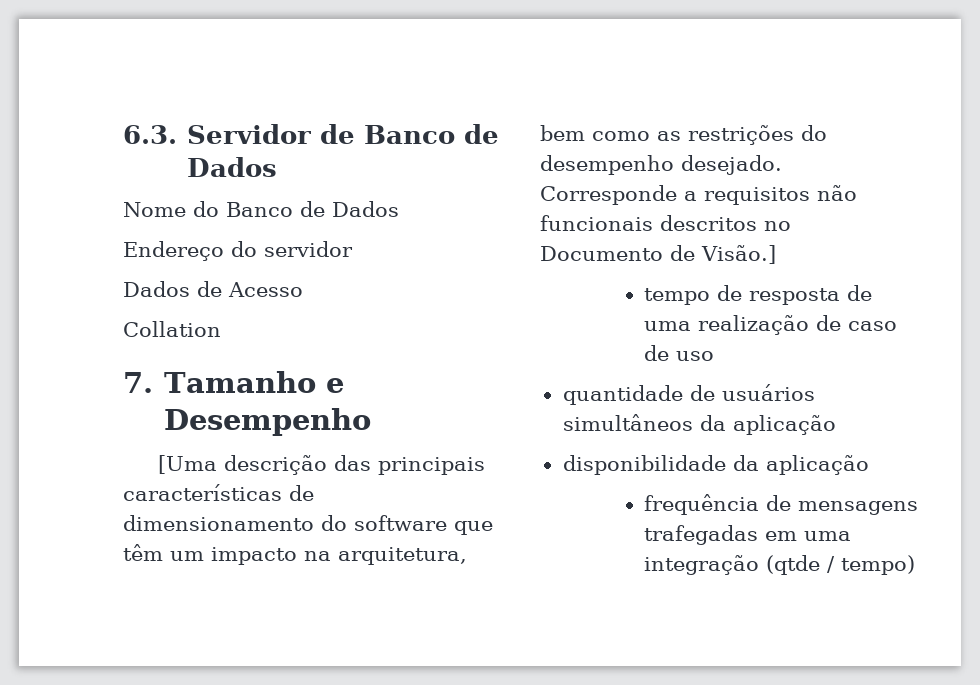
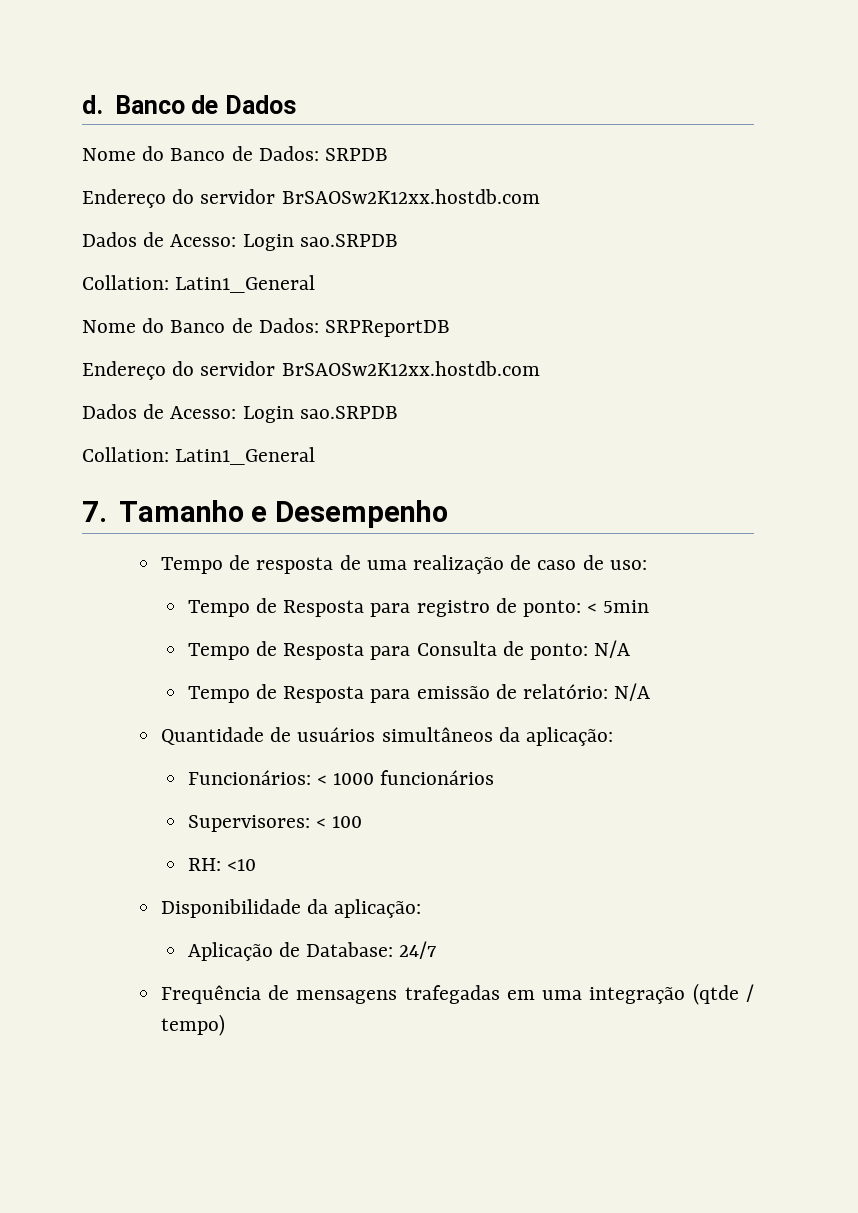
[123,124,356,144] 6.3. Servidor de -> [82,95,103,114] d.
[332,201,399,217] [123,241,353,261] [123,281,303,297] [123,321,221,337] [123,371,344,393] [163,408,371,436] [158,455,486,475] [123,484,314,501] [123,515,493,535] [123,544,467,565] [540,125,827,145] [540,155,782,175] [540,185,857,205] [540,215,791,231] [540,245,776,264] [644,288,711,305] Dados // Endereço do servidor // Dados de Acesso // Collation // 7. Tamanho e Desempenho // [Uma descrição das principais características de dimensionamento do software que têm um impacto na arquitetura, bem como as restrições do desempenho desejado. Corresponde a requisitos não funcionais descritos no Documento de Visão.] // tempo -> [258,146,389,161] [82,189,540,208] [82,232,398,251] [82,275,316,293] [82,318,451,337] [82,361,540,380] [82,404,398,423] [82,447,316,465] [82,500,449,528] [160,557,223,574] Dados: SRPDB // Endereço do servidor BrSAOSw2K12xx.hostdb.com // Dados de Acesso: Login sao.SRPDB // Collation: Latin1_General // Nome do Banco de Dados: SRPReportDB // Endereço do servidor BrSAOSw2K12xx.hostdb.com // Dados de Acesso: Login sao.SRPDB // Collation: Latin1_General // 7. Tamanho e Desempenho // Tempo
[676,351,715,361] [562,384,815,405] [562,414,836,435] [562,455,869,475] [644,494,760,515] uso // quantidade de usuários simultâneos da aplicação // disponibilidade da aplicação // frequência -> [609,560,647,570] [187,598,650,617] [187,640,631,660] [187,683,651,703] [160,727,613,746] [187,770,495,785] [187,815,363,832] [187,858,256,871] [160,899,422,918] [187,941,437,961] [160,985,261,1004] uso: // Tempo de Resposta para registro de ponto: < 5min // Tempo de Resposta para Consulta de ponto: N/A // Tempo de Resposta para emissão de relatório: N/A // Quantidade de usuários simultâneos da aplicação: // Funcionários: < 1000 funcionários // Supervisores: < 100 // RH: <10 // Disponibilidade da aplicação: // Aplicação de Database: 24/7 // Frequência

